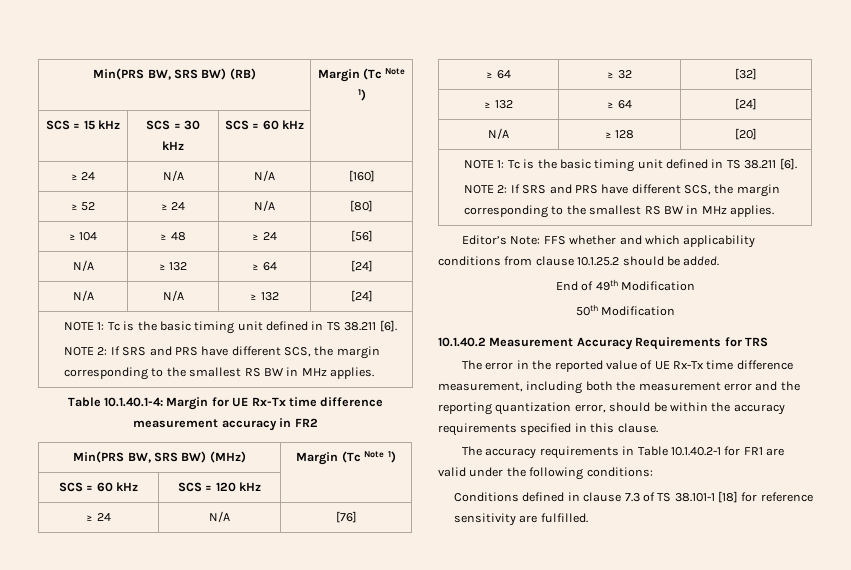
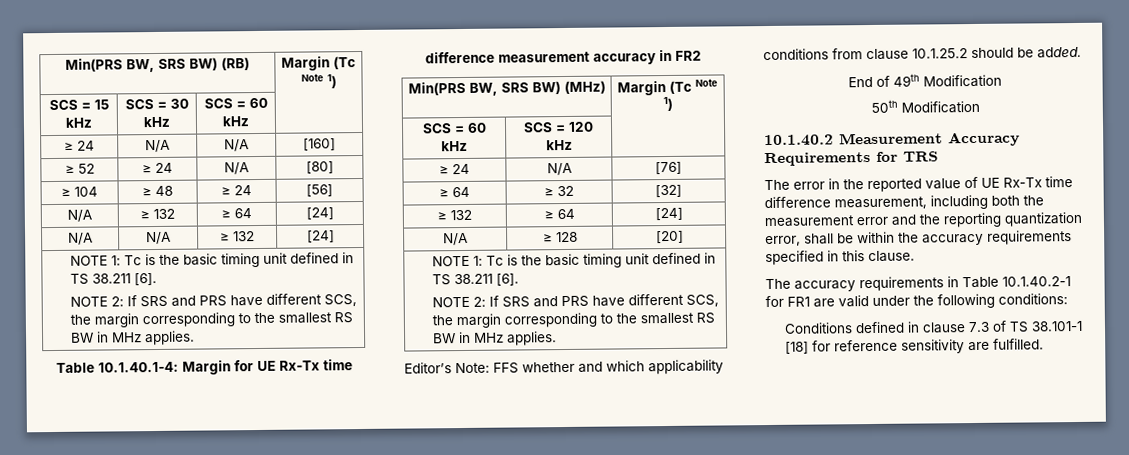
[609,402,651,412] should -> [804,233,834,245] shall

